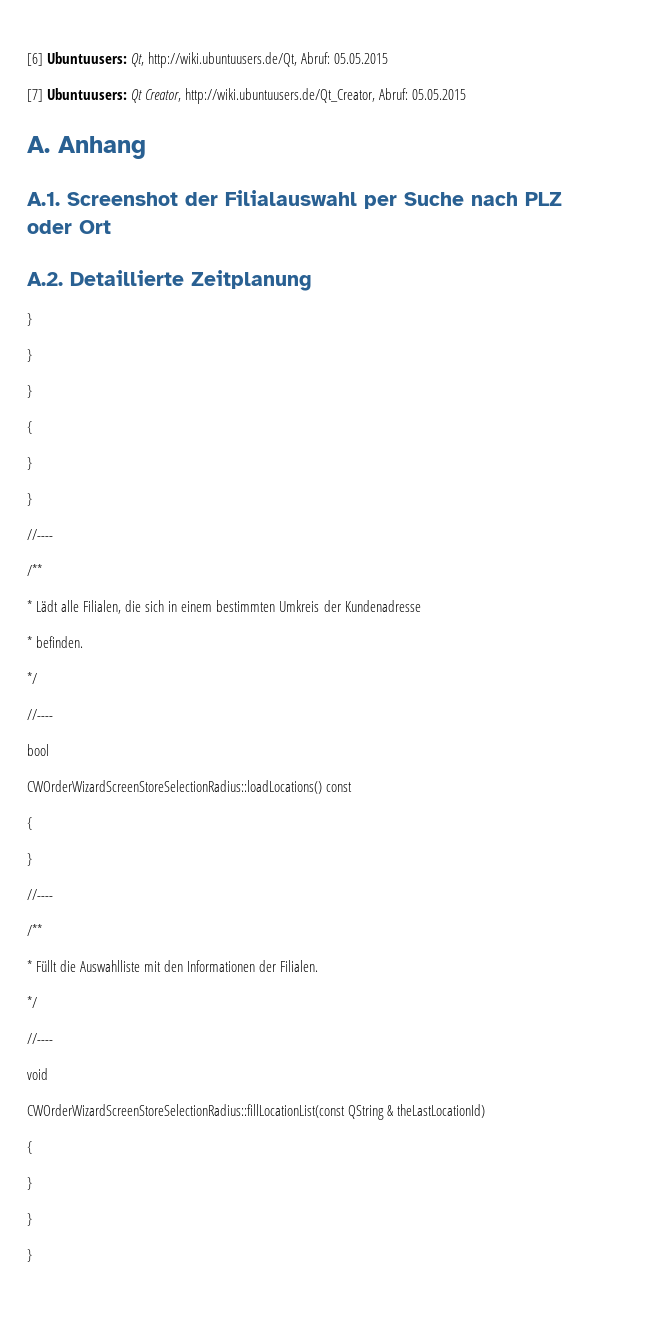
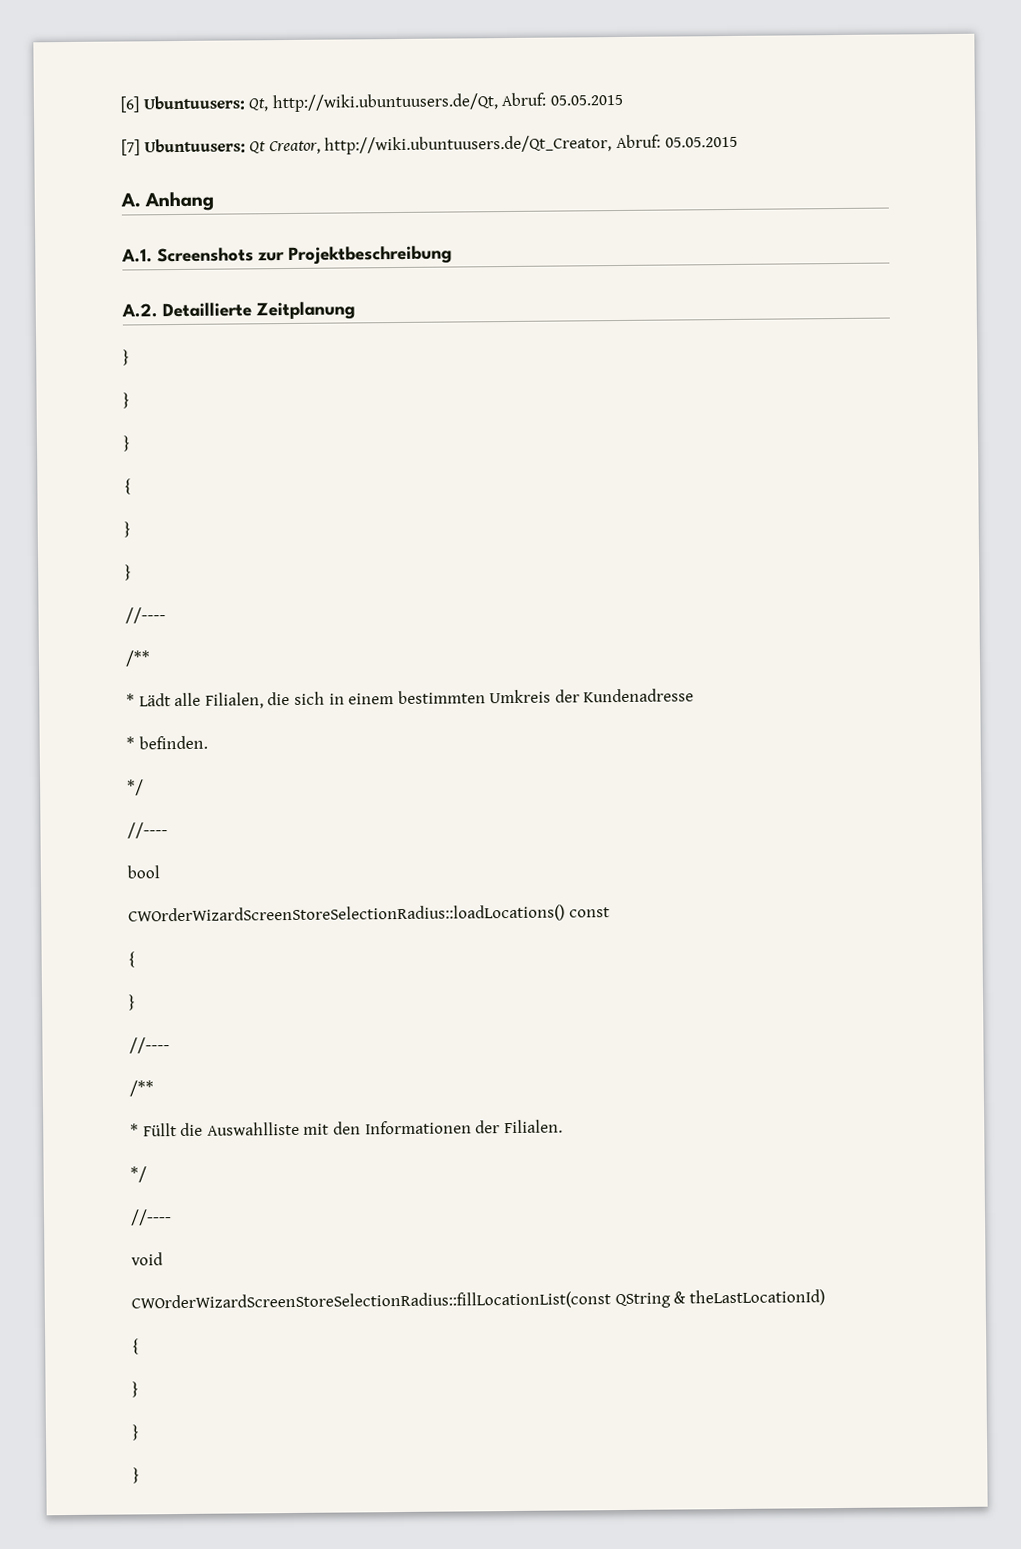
[67,190,562,209] [27,220,111,234] Screenshot der Filialauswahl per Suche nach PLZ oder Ort -> [157,245,452,265] Screenshots zur Projektbeschreibung

